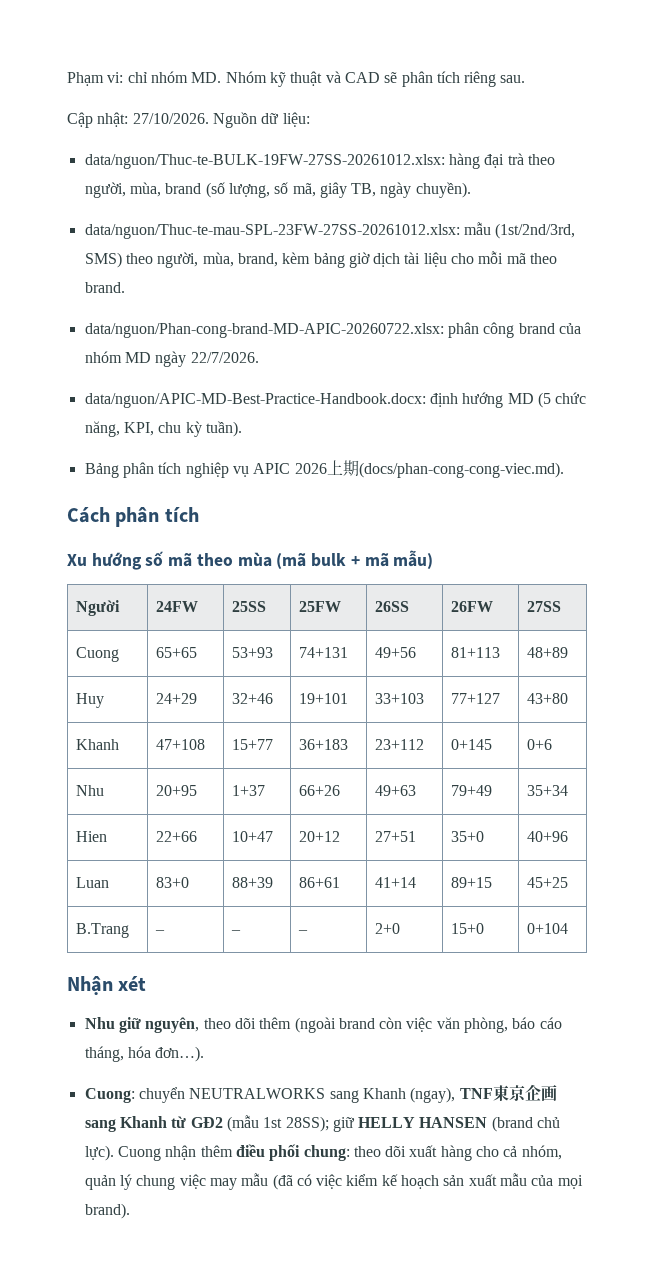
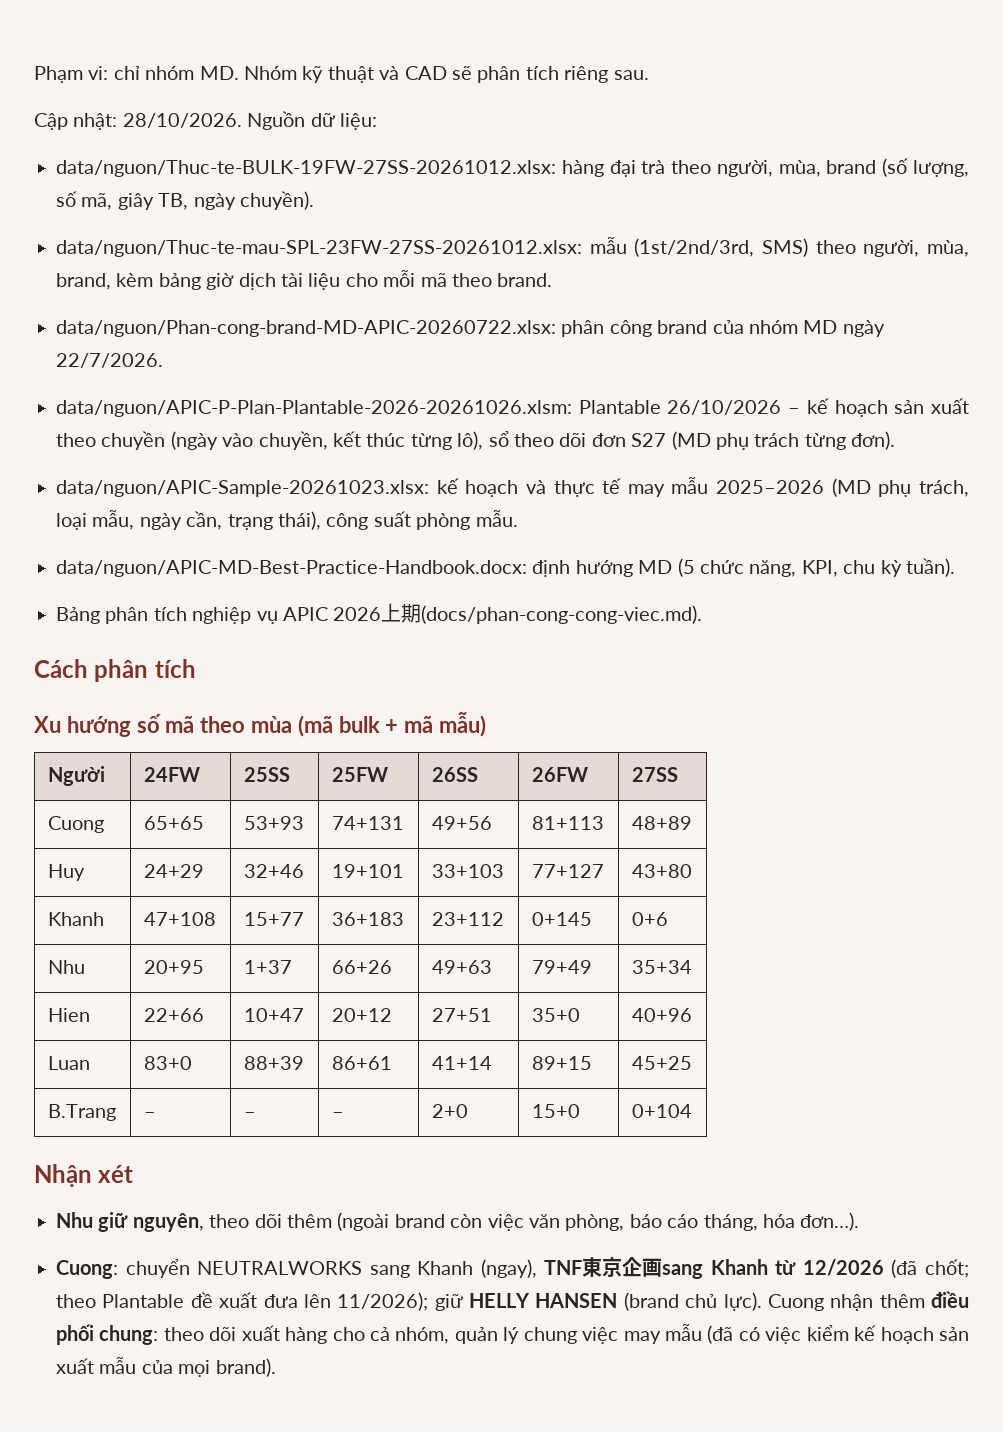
[132,113,209,124] 27/10/2026. -> [122,113,242,128] 28/10/2026.
(259, 357) none -> [56,398,969,417] [56,431,896,450] [56,477,969,497] [56,510,518,530] // data/nguon/APIC-P-Plan-Plantable-2026-20261026.xlsm: Plantable 26/10/2026 – kế hoạch sản xuất theo chuyền (ngày vào chuyền, kết thúc từng lô), sổ theo dõi đơn S27 (MD phụ trách từng đơn). // data/nguon/APIC-Sample-20261023.xlsx: kế hoạch và thực tế may mẫu 2025–2026 (MD phụ trách, loại mẫu, ngày cần, trạng thái), công suất phòng mẫu.
[190,1115,329,1132] GĐ2 (mẫu 1st 28SS); -> [802,1259,969,1278] [56,1292,429,1311] 12/2026 (đã chốt; theo Plantable đề xuất đưa lên 11/2026);

